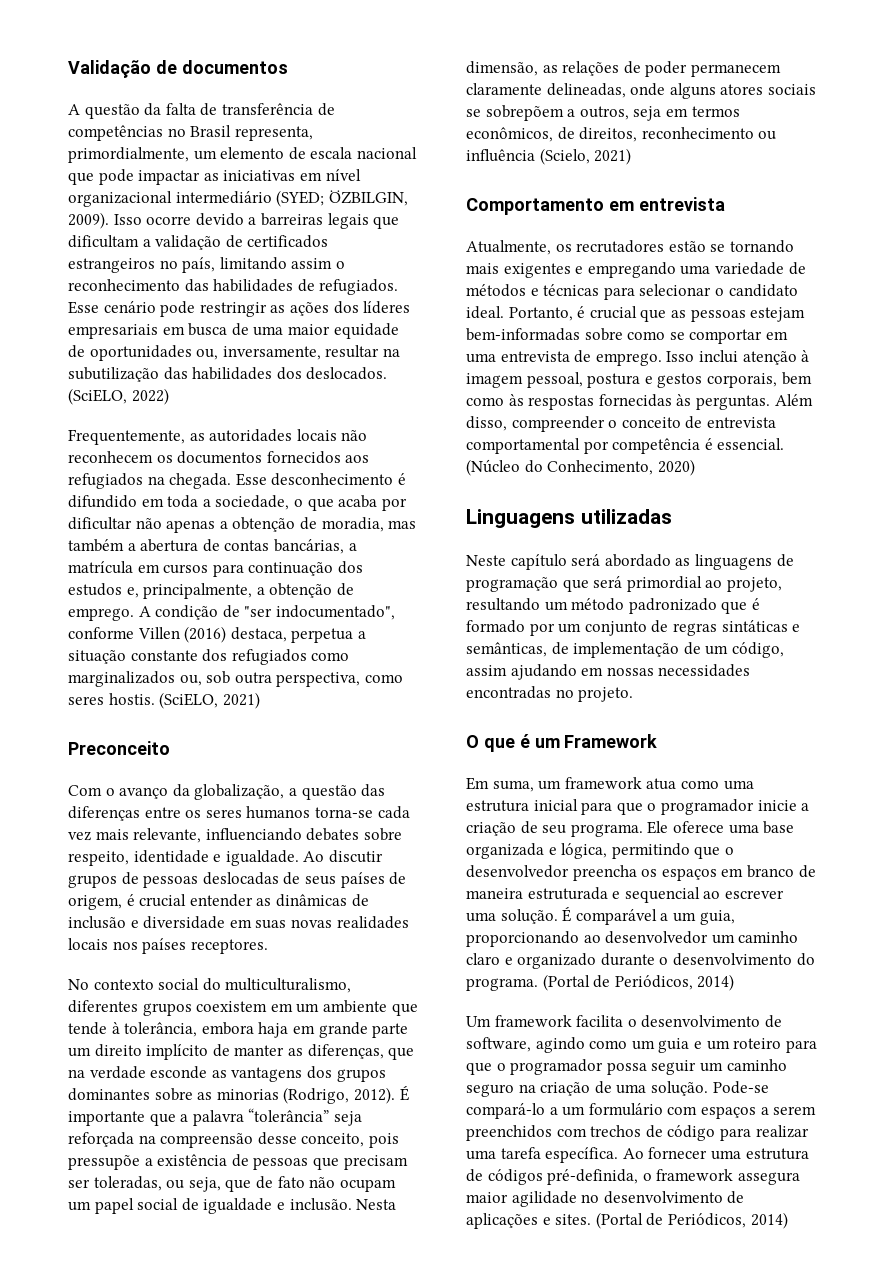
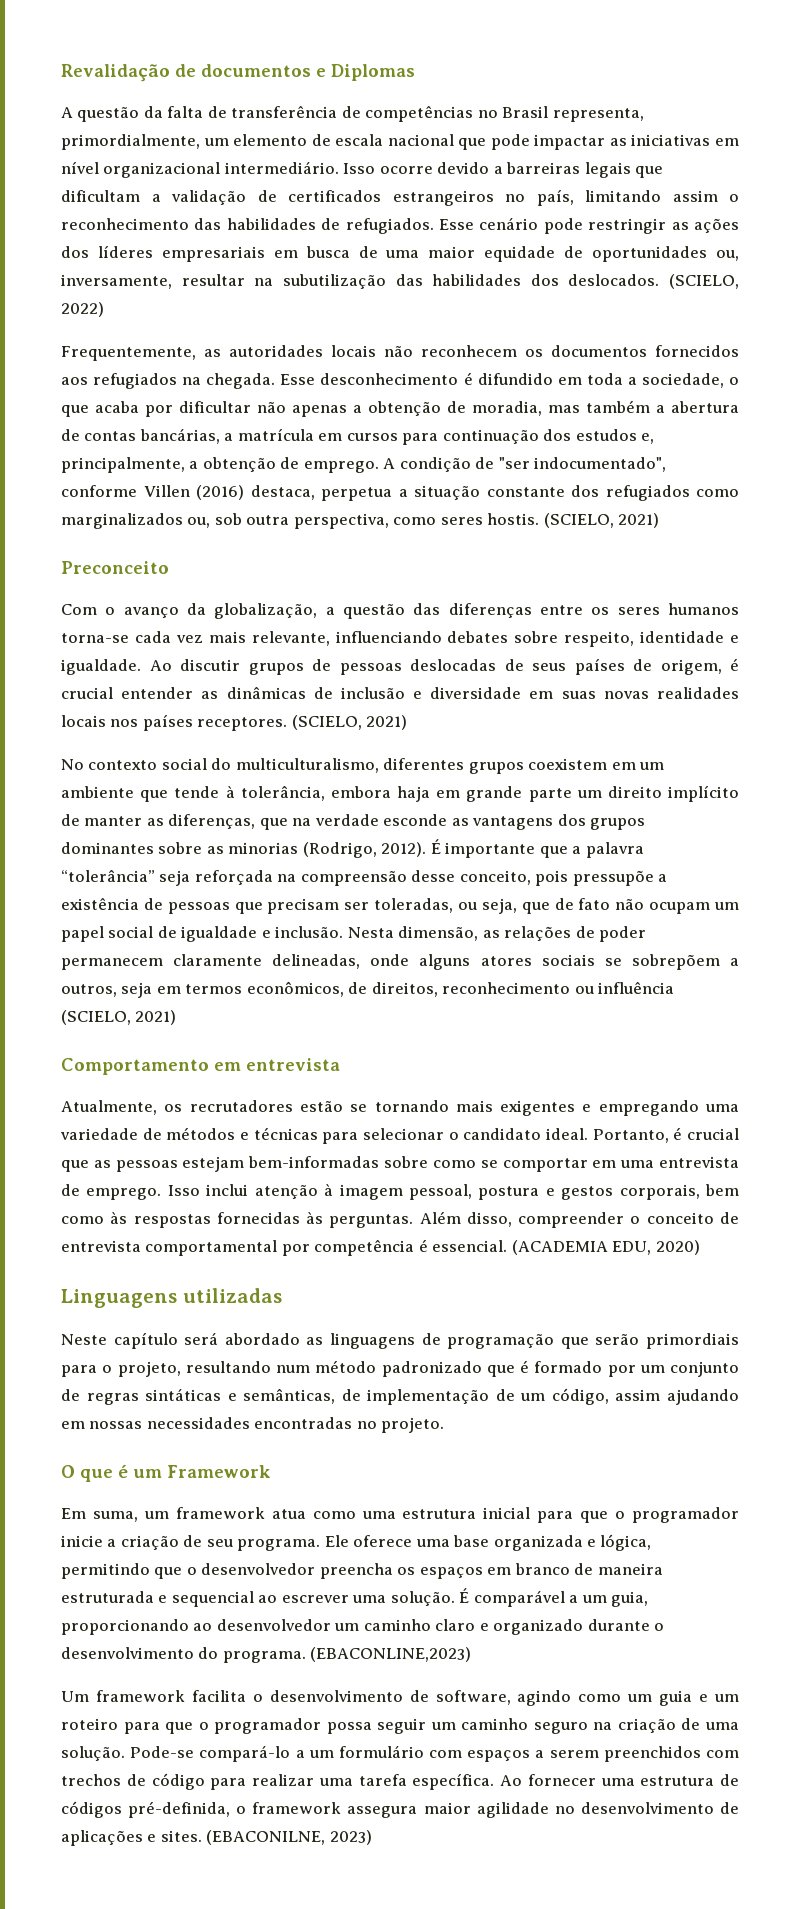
[68,60,151,78] Validação -> [61,64,170,82] Revalidação
(288, 67) none -> [316,64,415,81] e Diplomas
[175,190,408,207] [68,212,109,229] intermediário (SYED; ÖZBILGIN, 2009). -> [224,161,339,174] intermediário.
[68,388,127,405] (SciELO, -> [669,274,739,289] (SCIELO,
[159,692,219,709] (SciELO, -> [543,513,614,528] (SCIELO,
(268, 946) none -> [291,715,408,730] (SCIELO, 2021)
[539,148,590,165] (Scielo, -> [61,1010,131,1025] (SCIELO,
[466,459,654,476] (Núcleo do Conhecimento, -> [511,1240,652,1255] (ACADEMIA EDU,
[593,576,723,592] será primordial ao -> [595,1333,740,1349] [61,1365,113,1377] serão primordiais para o
[544,601,568,611] um -> [276,1365,310,1373] num
[542,974,735,991] (Portal de Periódicos, 2014) -> [310,1647,472,1662] (EBACONLINE,2023)
[595,1212,788,1229] (Portal de Periódicos, 2014) -> [206,1830,372,1845] (EBACONILNE, 2023)

